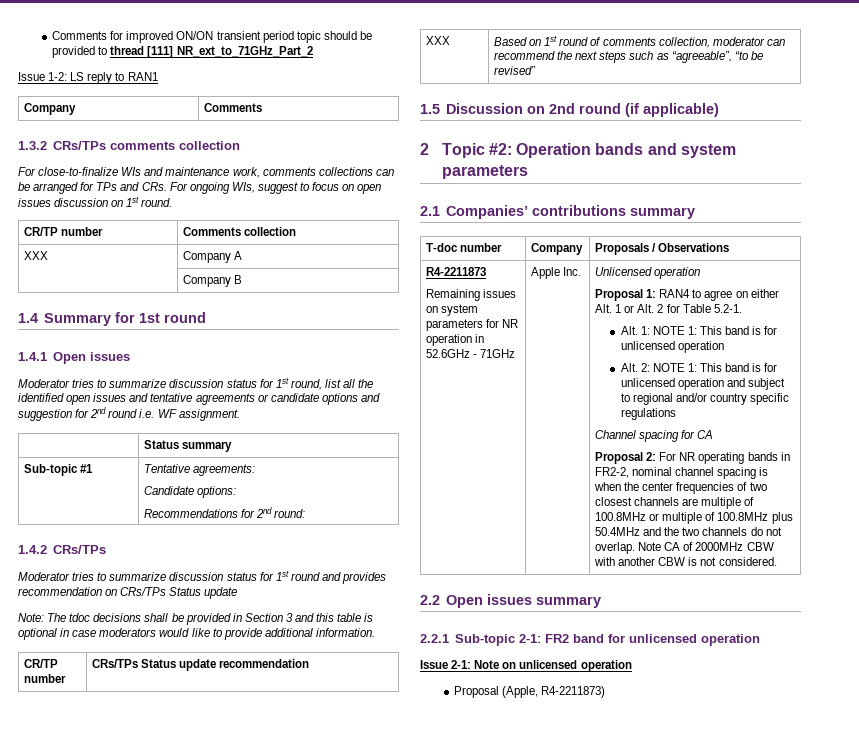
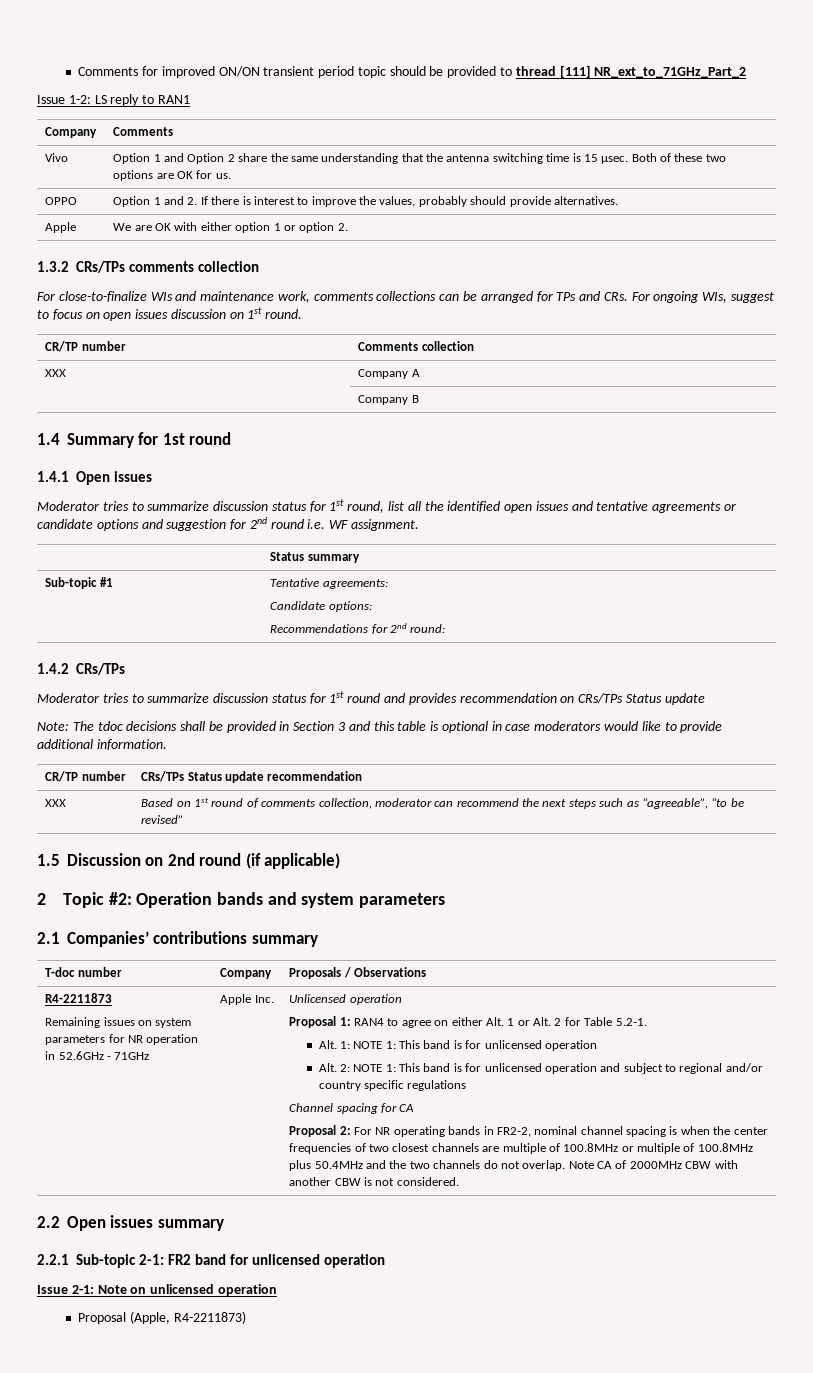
(263, 107) none -> [45,153,69,162] [113,153,726,164] [113,170,231,181] [45,197,78,205] [113,196,618,207] [45,222,77,233] [113,222,348,233] // Vivo | Option 1 and Option 2 share the same understanding that the antenna switching time is 15 µsec. Both of these two options are OK for us. // OPPO | Option 1 and 2. If there is interest to improve the values, probably should provide alternatives. // Apple | We are OK with either option 1 or option 2.

